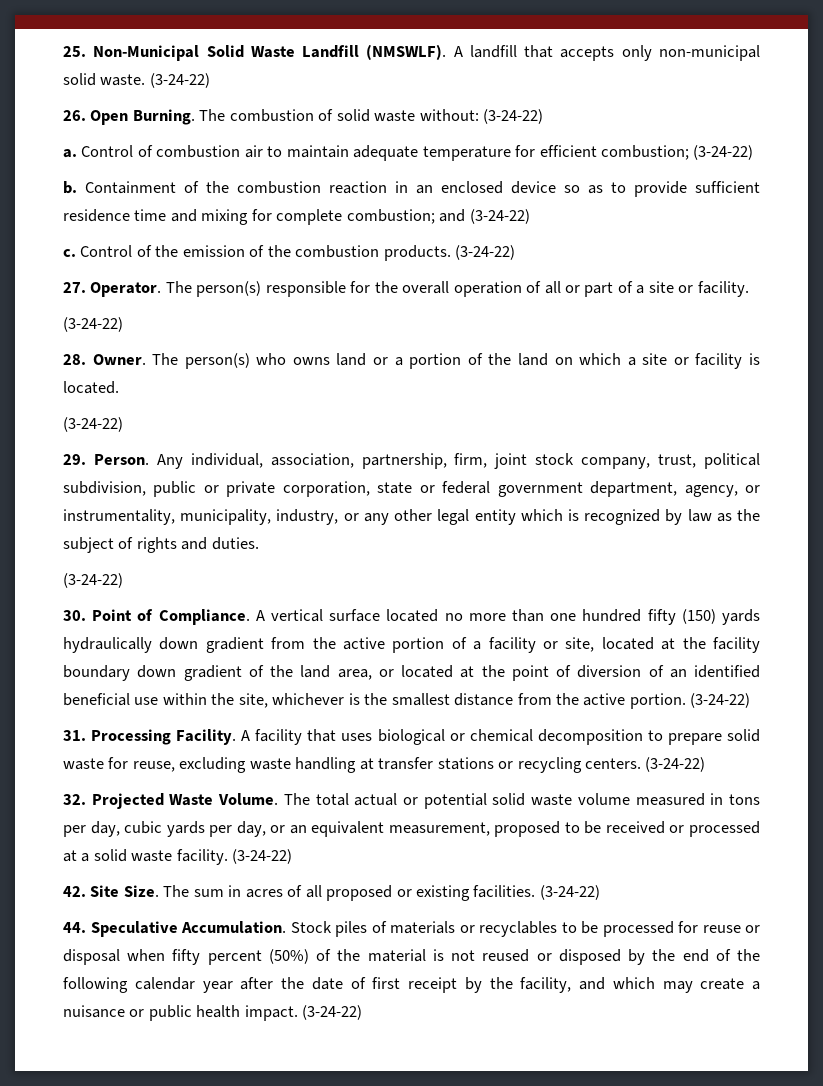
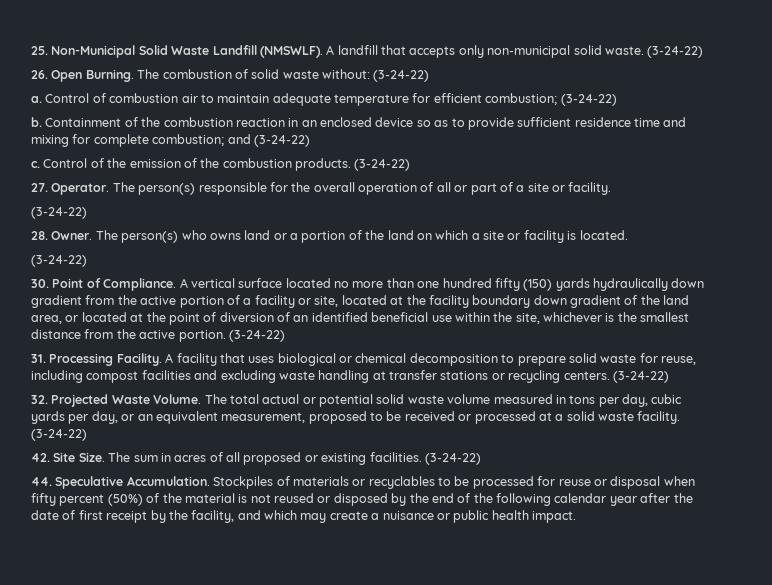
[63,453,760,469] [63,481,761,497] [63,509,760,525] [63,537,259,553] [63,573,123,588] // 29. Person. Any individual, association, partnership, firm, joint stock company, trust, political subdivision, public or private corporation, state or federal government department, agency, or instrumentality, municipality, industry, or any other legal entity which is recognized by law as the subject of rights and duties. // (3-24-22) -> (87, 261) none
(175, 766) none -> [31,370,218,383] including compost facilities and
[290,921,367,937] Stock piles -> [213,476,274,489] Stockpiles
[302,1005,363,1020] (3-24-22) -> (576, 517) none

